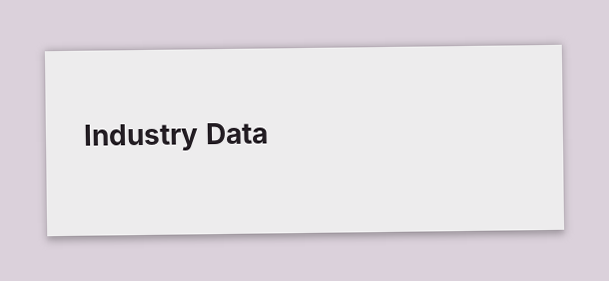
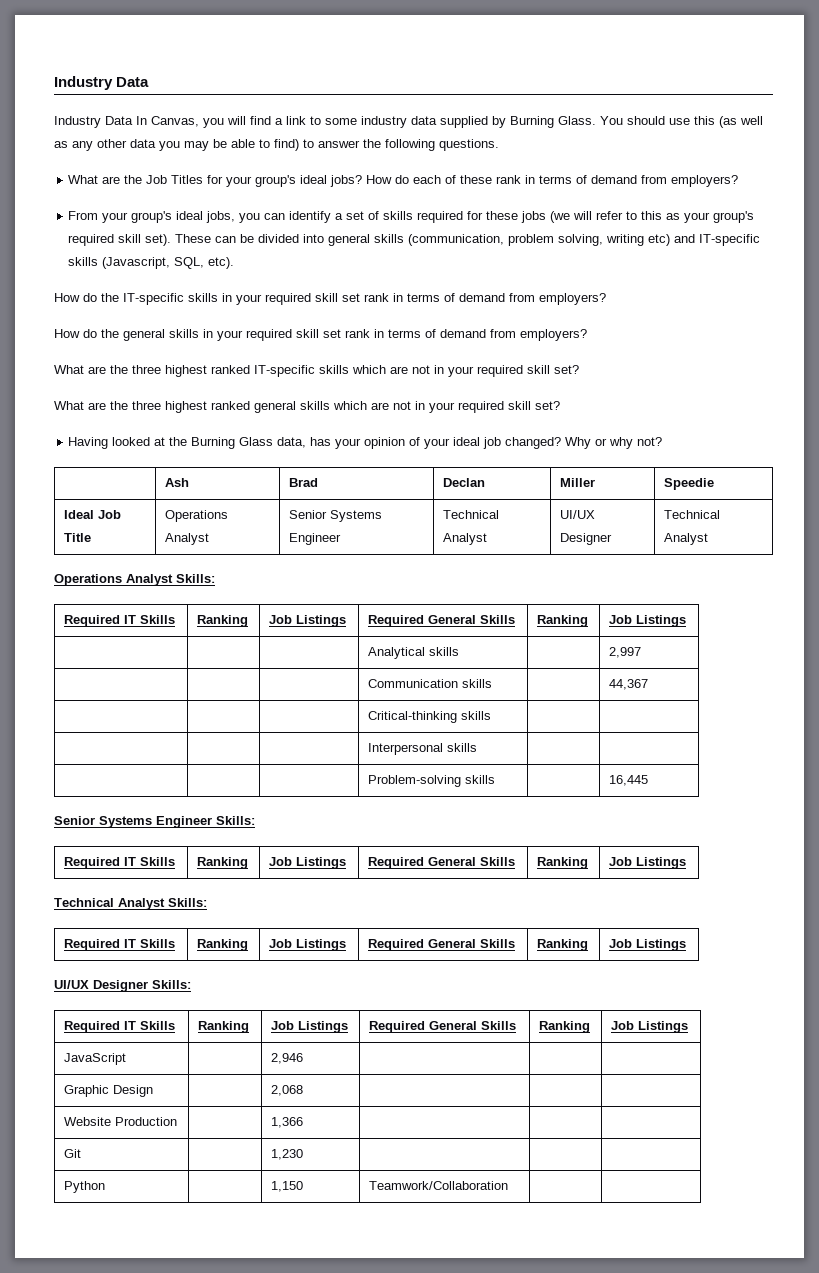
[83,122,269,152] Industry Data -> [54,76,150,90] [54,116,763,128] [54,139,499,151] [68,175,739,187] [68,211,755,223] [68,234,761,246] [68,257,235,269] [54,293,606,305] [54,329,587,341] [54,365,579,377] [54,401,560,413] [68,437,663,449] [165,478,190,487] [289,478,319,487] [443,478,486,487] [560,478,596,487] [664,478,715,490] [64,510,122,519] [64,533,92,542] [165,510,229,522] [165,533,210,545] [289,510,383,522] [289,533,342,545] [443,510,500,519] [443,533,488,545] [560,510,596,519] [560,533,613,545] [664,510,721,519] [664,533,709,545] [54,574,215,586] [64,615,176,627] [197,615,249,627] [269,615,347,627] [368,615,516,627] [537,615,589,627] [609,615,687,627] [368,647,460,659] [609,647,642,658] [368,679,493,688] [609,679,649,690] [368,711,492,723] [368,743,478,755] [368,775,496,787] [609,775,649,786] [54,816,255,828] [64,857,176,869] [197,857,249,869] [269,857,347,869] [368,857,516,869] [537,857,589,869] [609,857,687,869] [54,898,207,910] [64,939,176,951] [197,939,249,951] [269,939,347,951] [368,939,516,951] [537,939,589,951] [609,939,687,951] [54,980,191,992] [64,1021,176,1033] [198,1021,250,1033] [271,1021,349,1033] [369,1021,517,1033] [539,1021,591,1033] [611,1021,689,1033] [64,1053,127,1065] [271,1053,304,1064] [64,1085,154,1097] [271,1085,304,1096] [64,1117,178,1126] [271,1117,304,1128] [64,1149,82,1158] [271,1149,304,1160] [64,1181,106,1193] [271,1181,304,1192] [369,1181,509,1190] Industry Data // Industry Data In Canvas, you will find a link to some industry data supplied by Burning Glass. You should use this (as well as any other data you may be able to find) to answer the following questions. // What are the Job Titles for your group's ideal jobs? How do each of these rank in terms of demand from employers? // From your group's ideal jobs, you can identify a set of skills required for these jobs (we will refer to this as your group's required skill set). These can be divided into general skills (communication, problem solving, writing etc) and IT-specific skills (Javascript, SQL, etc). // How do the IT-specific skills in your required skill set rank in terms of demand from employers? // How do the general skills in your required skill set rank in terms of demand from employers? // What are the three highest ranked IT-specific skills which are not in your required skill set? // What are the three highest ranked general skills which are not in your required skill set? // Having looked at the Burning Glass data, has your opinion of your ideal job changed? Why or why not? // | Ash | Brad | Declan | Miller | Speedie // Ideal Job Title | Operations Analyst | Senior Systems Engineer | Technical Analyst | UI/UX Designer | Technical Analyst // Operations Analyst Skills: // Required IT Skills | Ranking | Job Listings | Required General Skills | Ranking | Job Listings // | | | Analytical skills | | 2,997 // | | | Communication skills | | 44,367 // | | | Critical-thinking skills | | // | | | Interpersonal skills | | // | | | Problem-solving skills | | 16,445 // Senior Systems Engineer Skills: // Required IT Skills | Ranking | Job Listings | Required General Skills | Ranking | Job Listings // Technical Analyst Skills: // Required IT Skills | Ranking | Job Listings | Required General Skills | Ranking | Job Listings // UI/UX Designer Skills: // Required IT Skills | Ranking | Job Listings | Required General Skills | Ranking | Job Listings // JavaScript | | 2,946 | | | // Graphic Design | | 2,068 | | | // Website Production | | 1,366 | | | // Git | | 1,230 | | | // Python | | 1,150 | Teamwork/Collaboration | |

